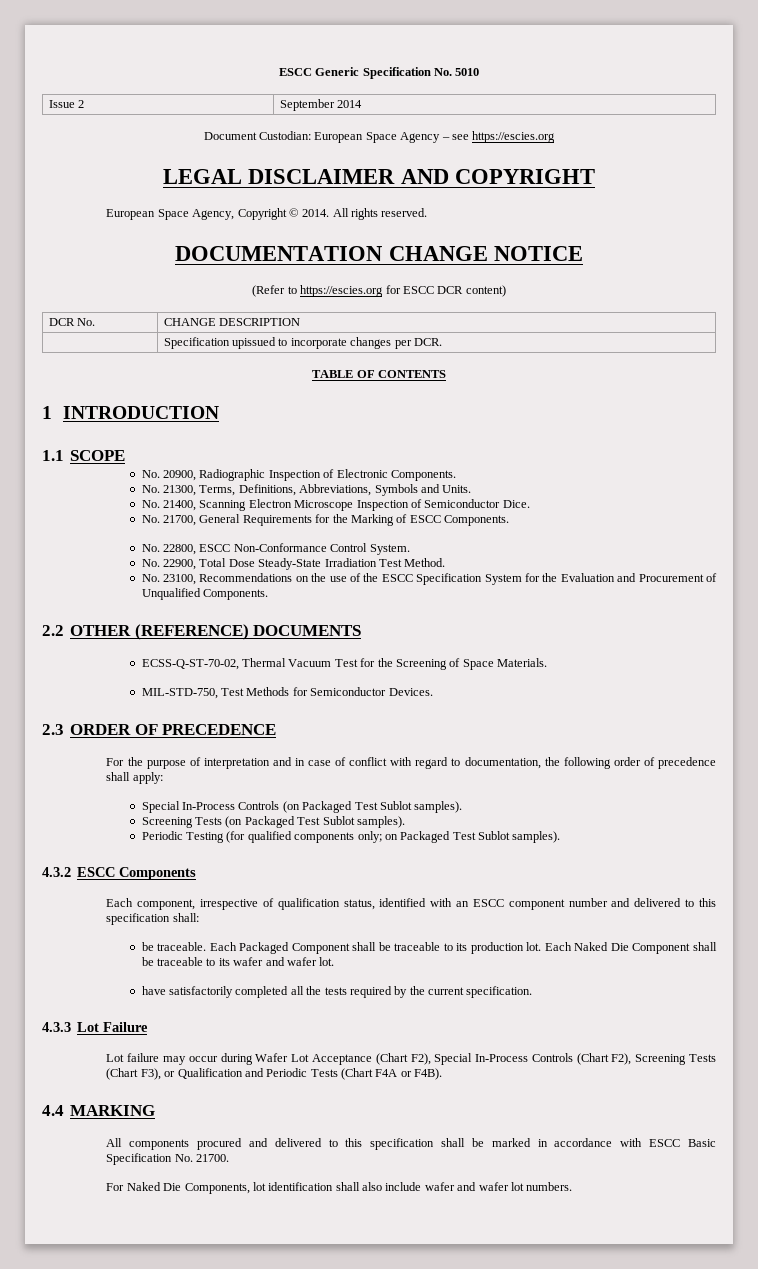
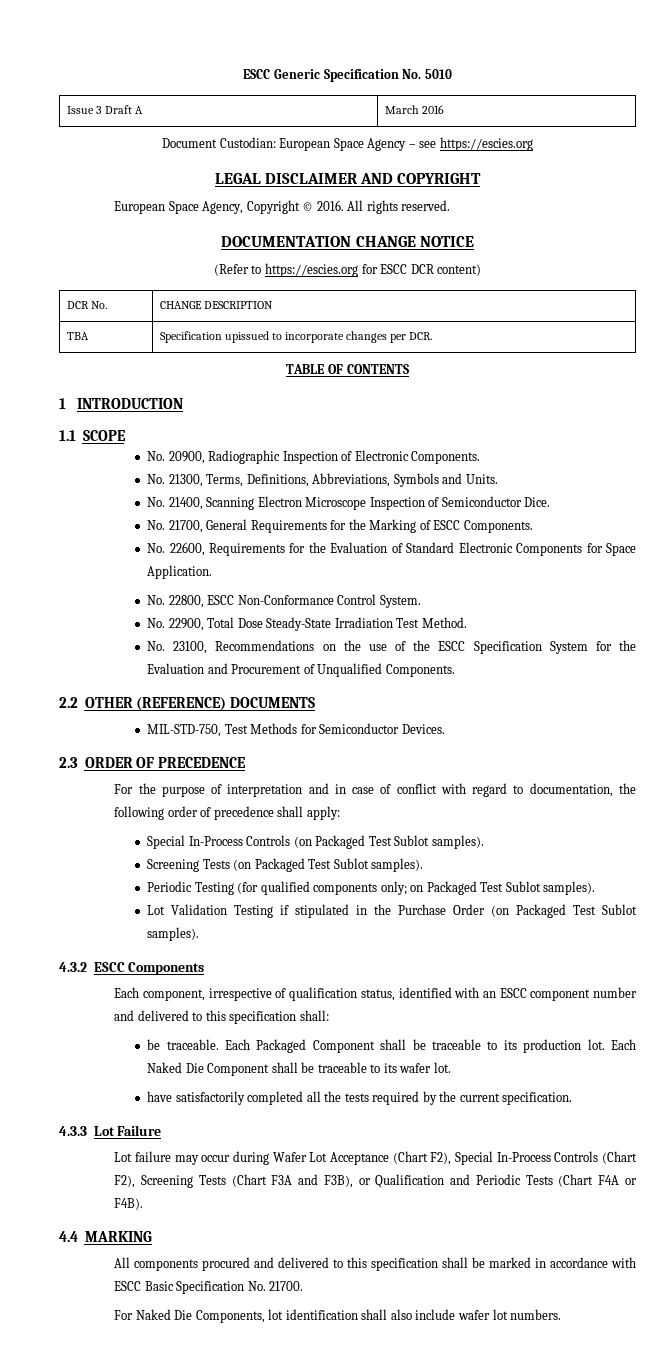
[78,100,85,108] [279,99,363,111] 2 | September 2014 -> [95,105,143,114] [384,105,444,114] 3 Draft A | March 2016
[302,209,330,217] 2014. -> [316,200,344,211] 2016.
(301, 322) none -> [66,332,89,340] TBA
(510, 520) none -> [147,542,636,556] [147,565,213,579] // No. 22600, Requirements for the Evaluation of Standard Electronic Components for Space Application.
[141,658,548,670] // ECSS-Q-ST-70-02, Thermal Vacuum Test for the Screening of Space Materials. -> (316, 702) none
(561, 837) none -> [147,904,638,918] [147,927,200,941] // Lot Validation Testing if stipulated in the Purchase Order (on Packaged Test Sublot samples).
[265,957,317,966] and wafer -> (432, 1068) none
[140,1068,161,1080] F3), -> [271,1174,353,1188] F3A and F3B),
[457,1182,509,1191] and wafer -> (490, 1315) none

